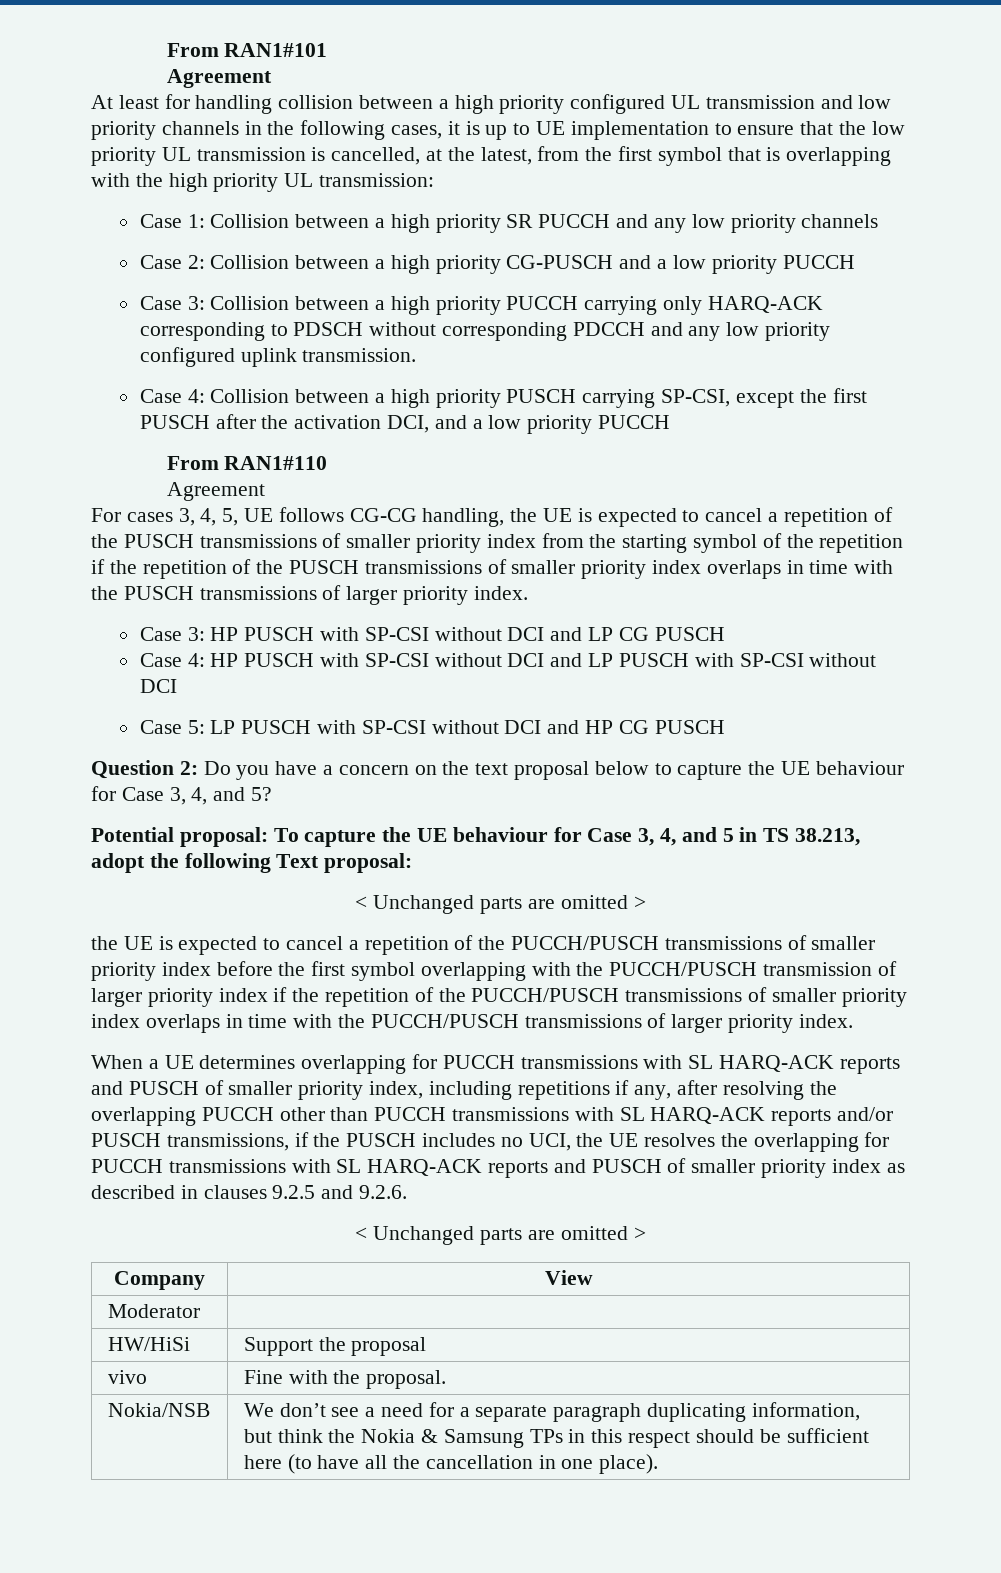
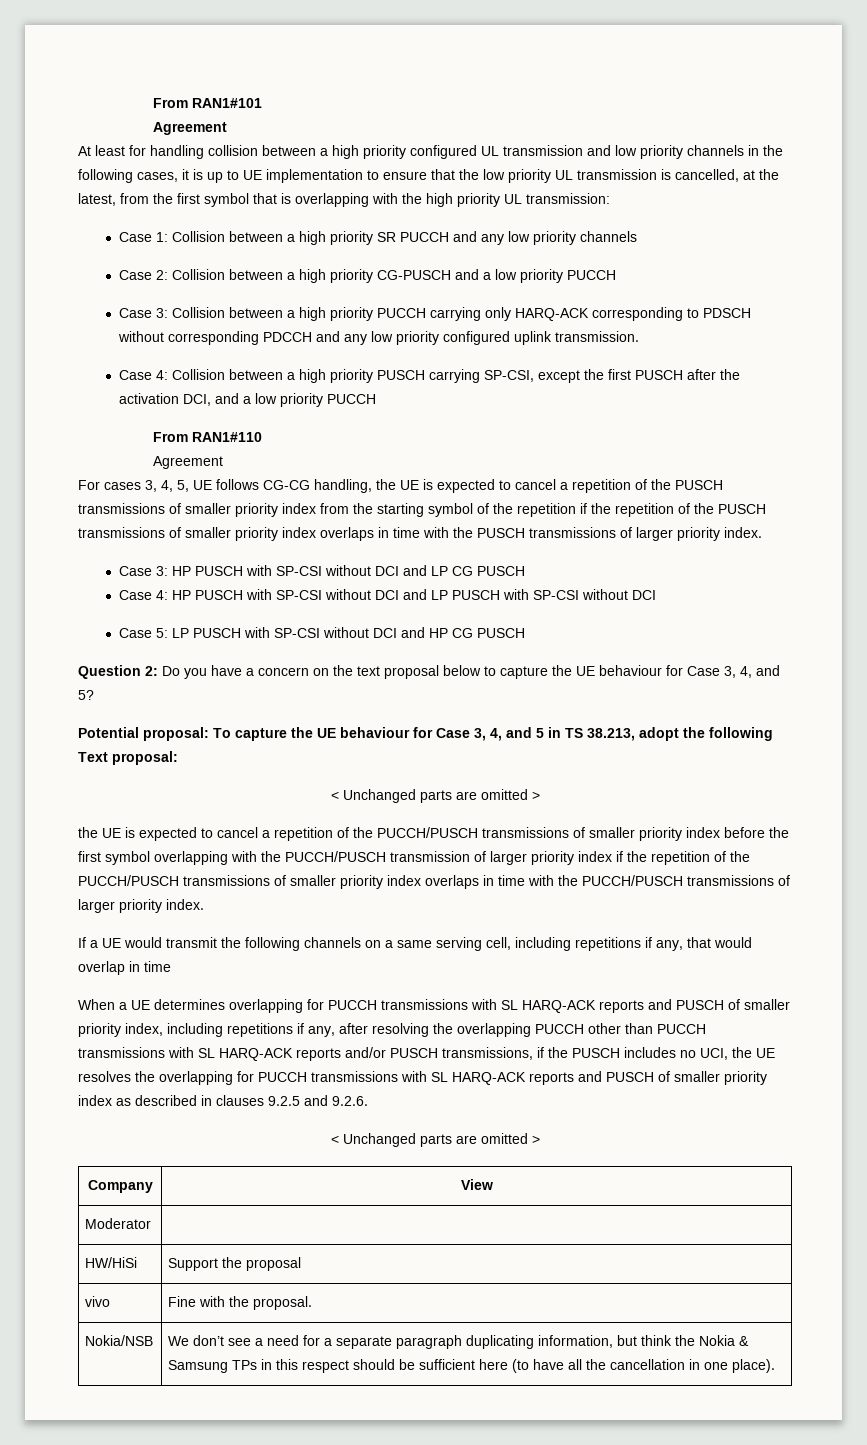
(853, 1021) none -> [78,937,752,951] [78,961,171,975] // If a UE would transmit the following channels on a same serving cell, including repetitions if any, that would overlap in time

